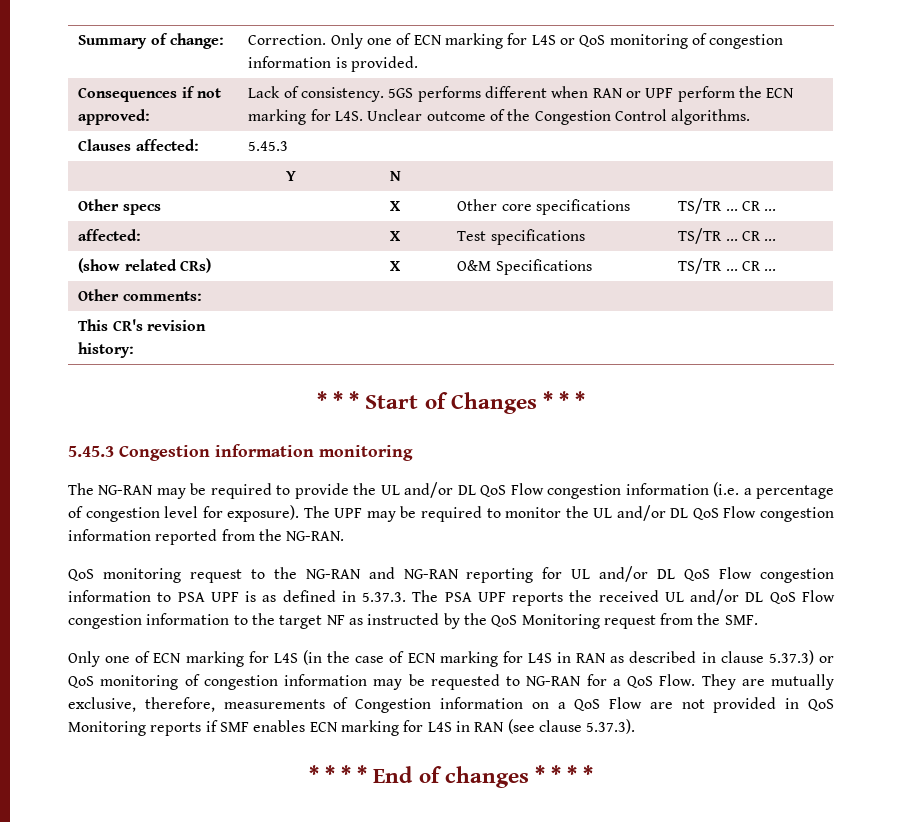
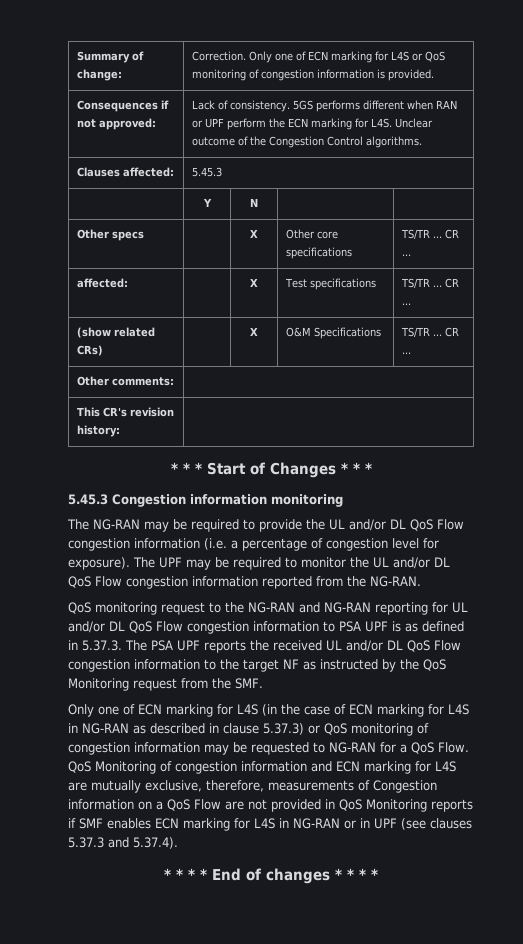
[576,653,607,663] RAN -> [82,723,129,734] NG-RAN
[701,674,736,690] They -> [68,761,456,774] QoS Monitoring of congestion information and ECN marking for L4S
[474,719,636,734] RAN (see clause 5.37.3). -> [293,818,472,830] [68,837,178,849] NG-RAN or in UPF (see clauses 5.37.3 and 5.37.4).

